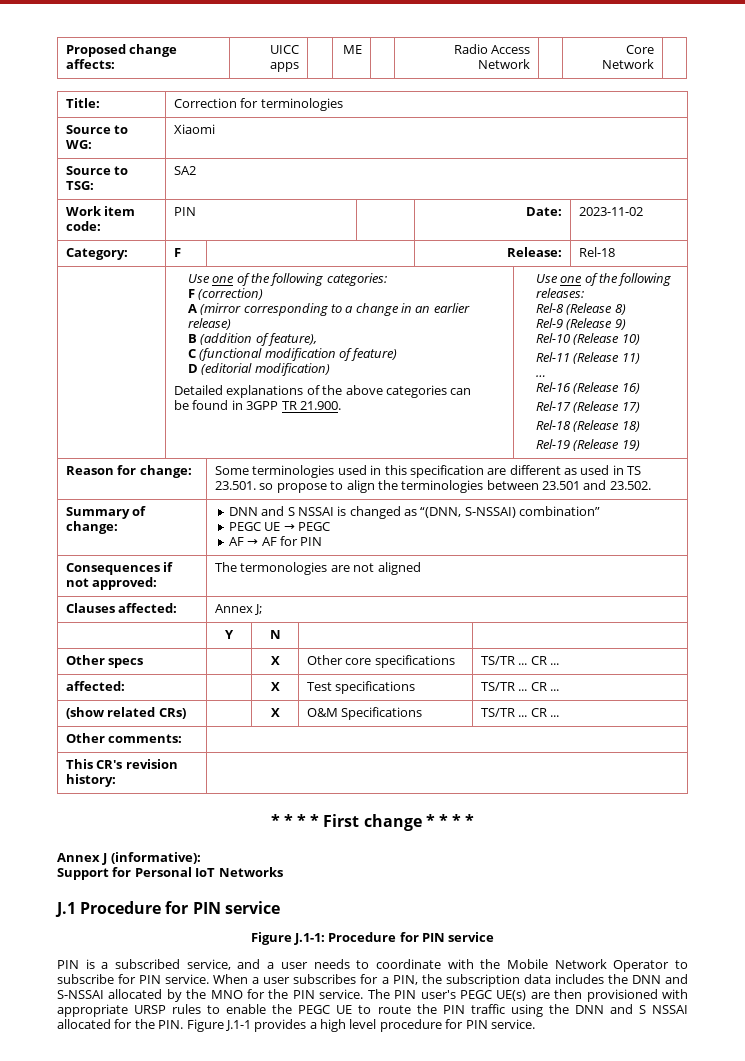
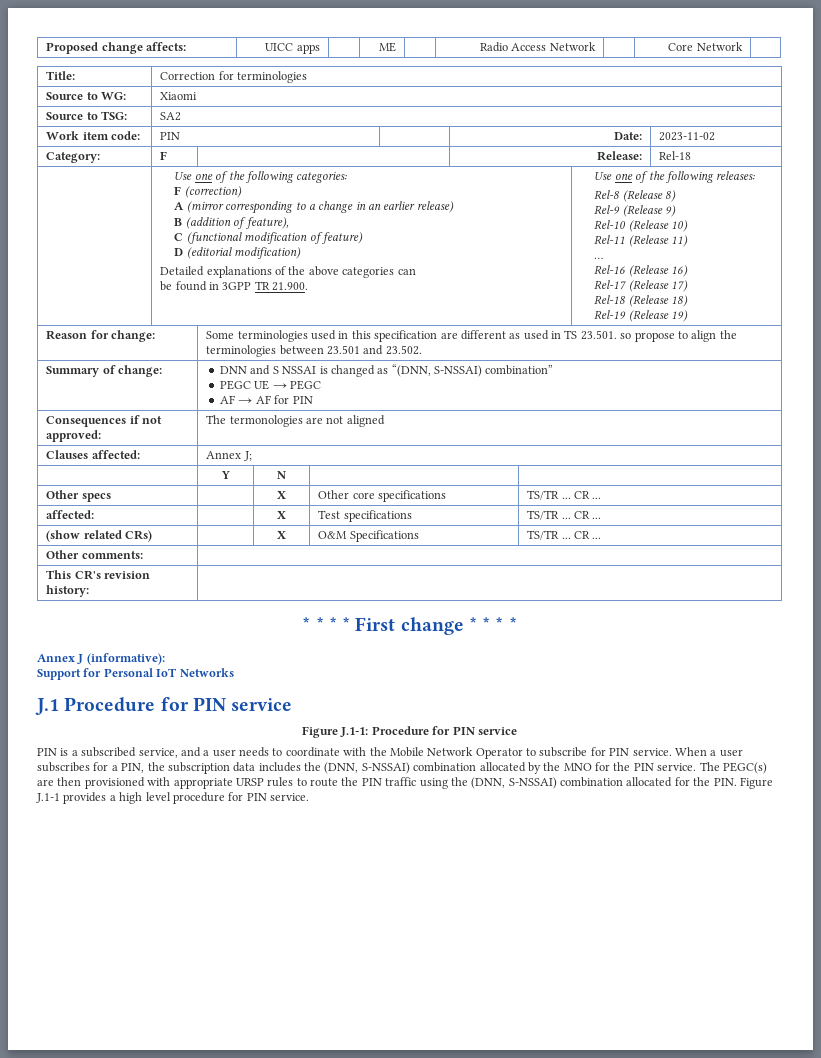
[631,974,688,984] [57,990,104,999] DNN and S-NSSAI -> [324,762,477,774] (DNN, S-NSSAI) combination
[394,990,527,1001] PIN user's PEGC UE(s) -> [722,762,767,774] PEGC(s)
[226,1004,372,1014] enable the PEGC UE to -> (307, 782) none
[574,1004,688,1014] DNN and S NSSAI -> [471,777,623,789] (DNN, S-NSSAI) combination

